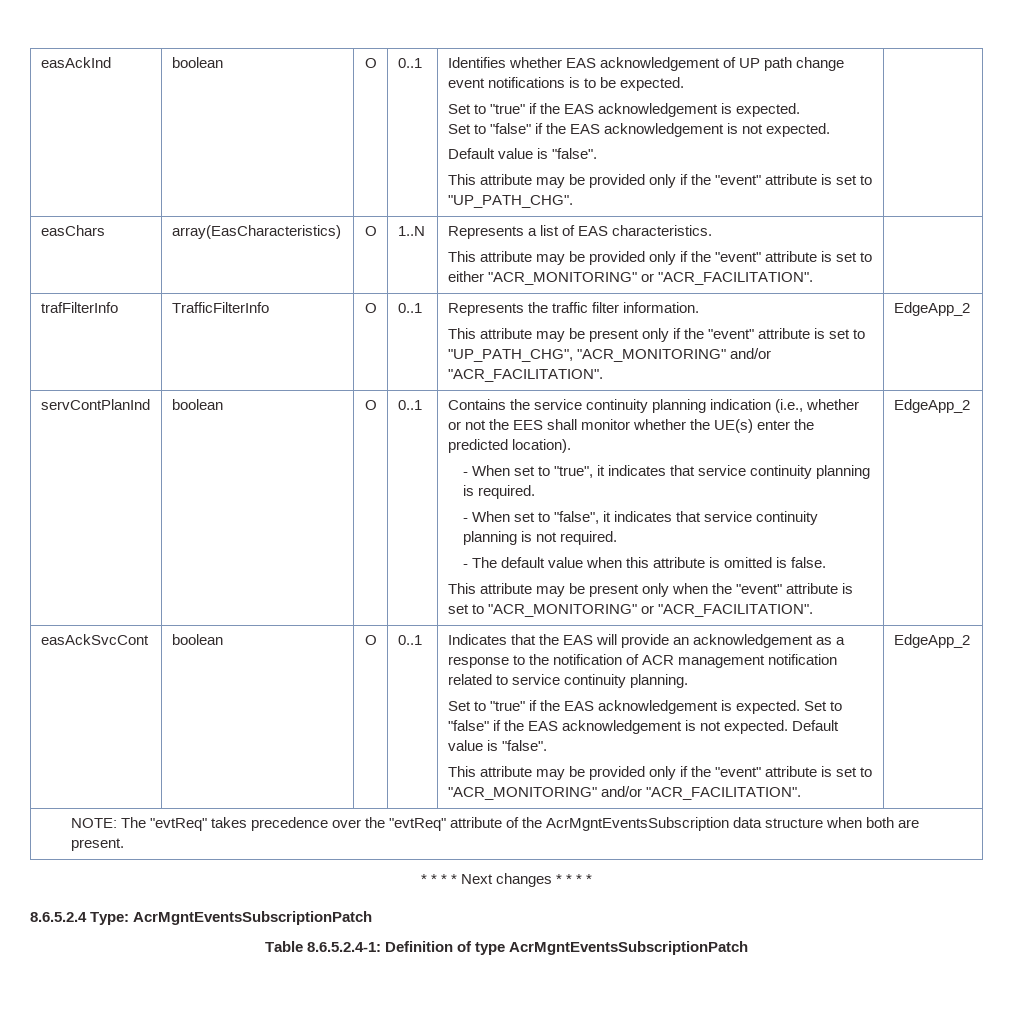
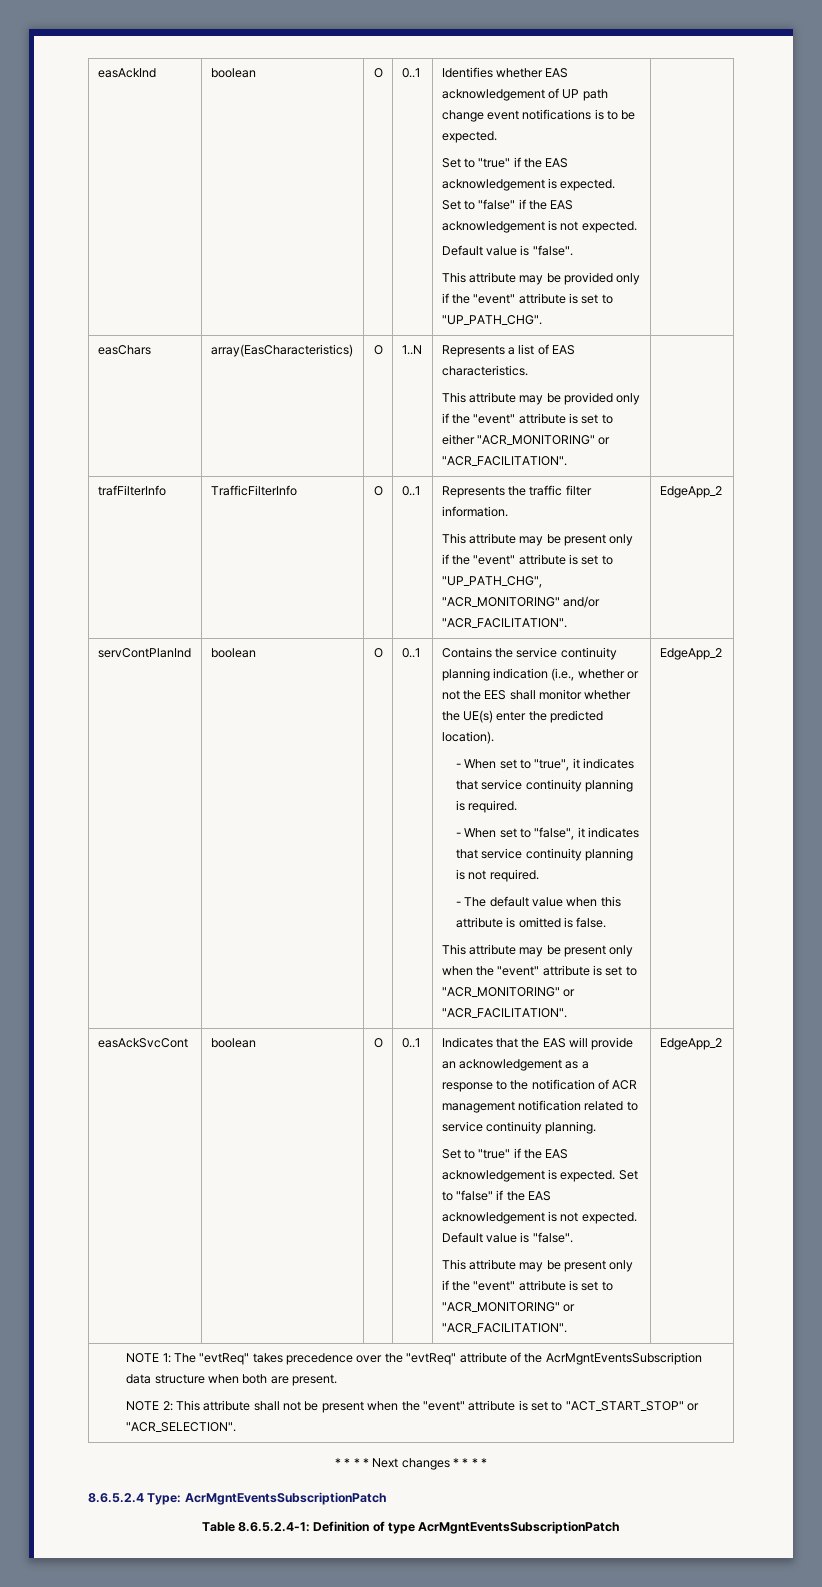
[588,766,645,780] provided -> [564,1260,607,1272] present
[600,786,801,800] [893,634,970,648] [70,818,117,828] and/or "ACR_FACILITATION". | EdgeApp_2 // NOTE: -> [562,1304,575,1312] [441,1323,567,1333] [659,1038,722,1050] [126,1353,171,1363] or "ACR_FACILITATION". | EdgeApp_2 // NOTE 1:
(124, 844) none -> [126,1400,700,1413] [126,1422,237,1432] // NOTE 2: This attribute shall not be present when the "event" attribute is set to "ACT_START_STOP" or "ACR_SELECTION".

